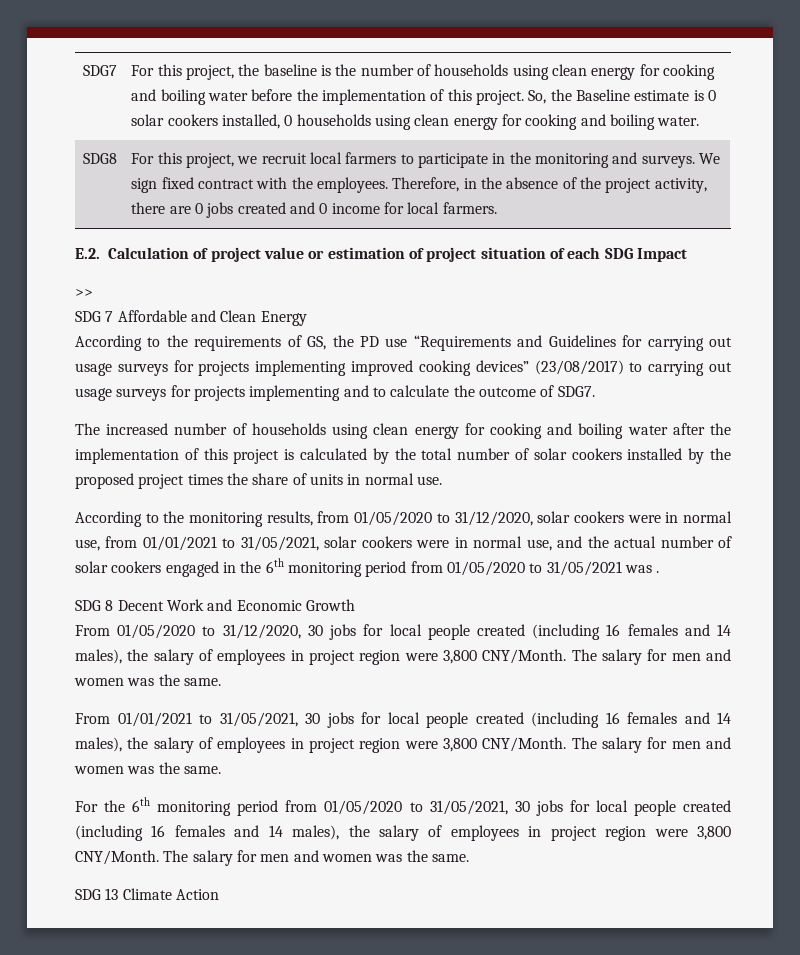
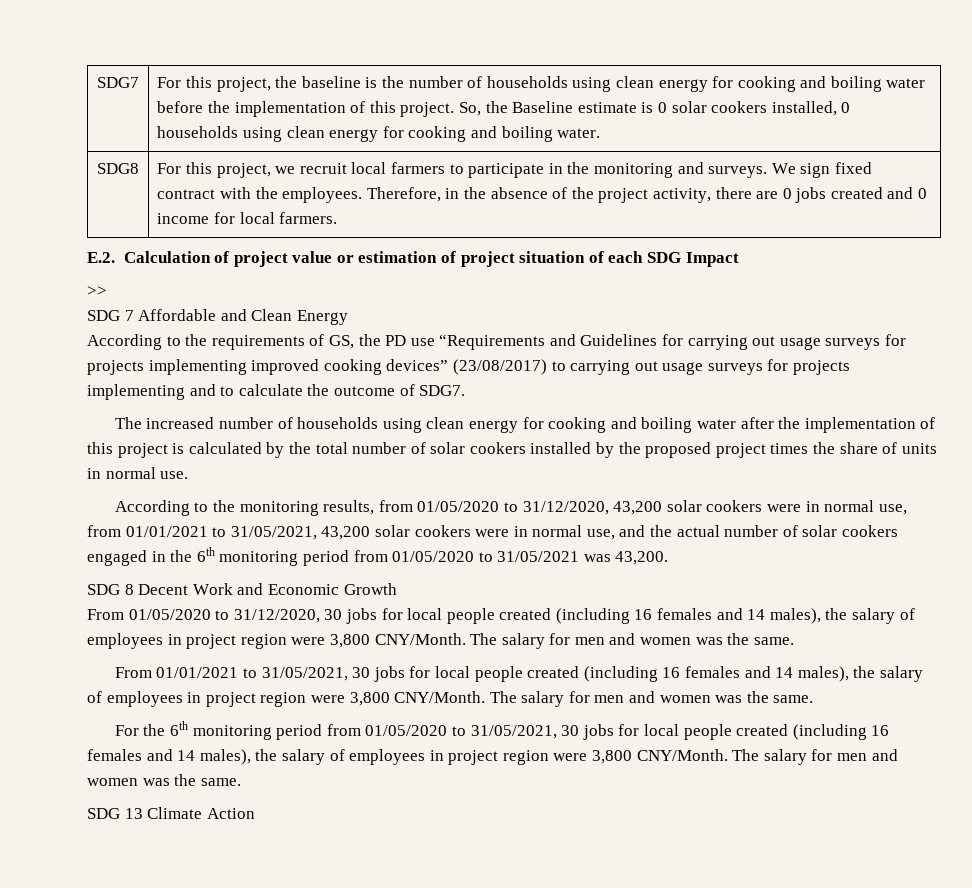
(533, 518) none -> [613,501,663,515] 43,200
(319, 543) none -> [321,526,371,540] 43,200
[656,571,660,573] . -> [615,551,669,565] 43,200.

